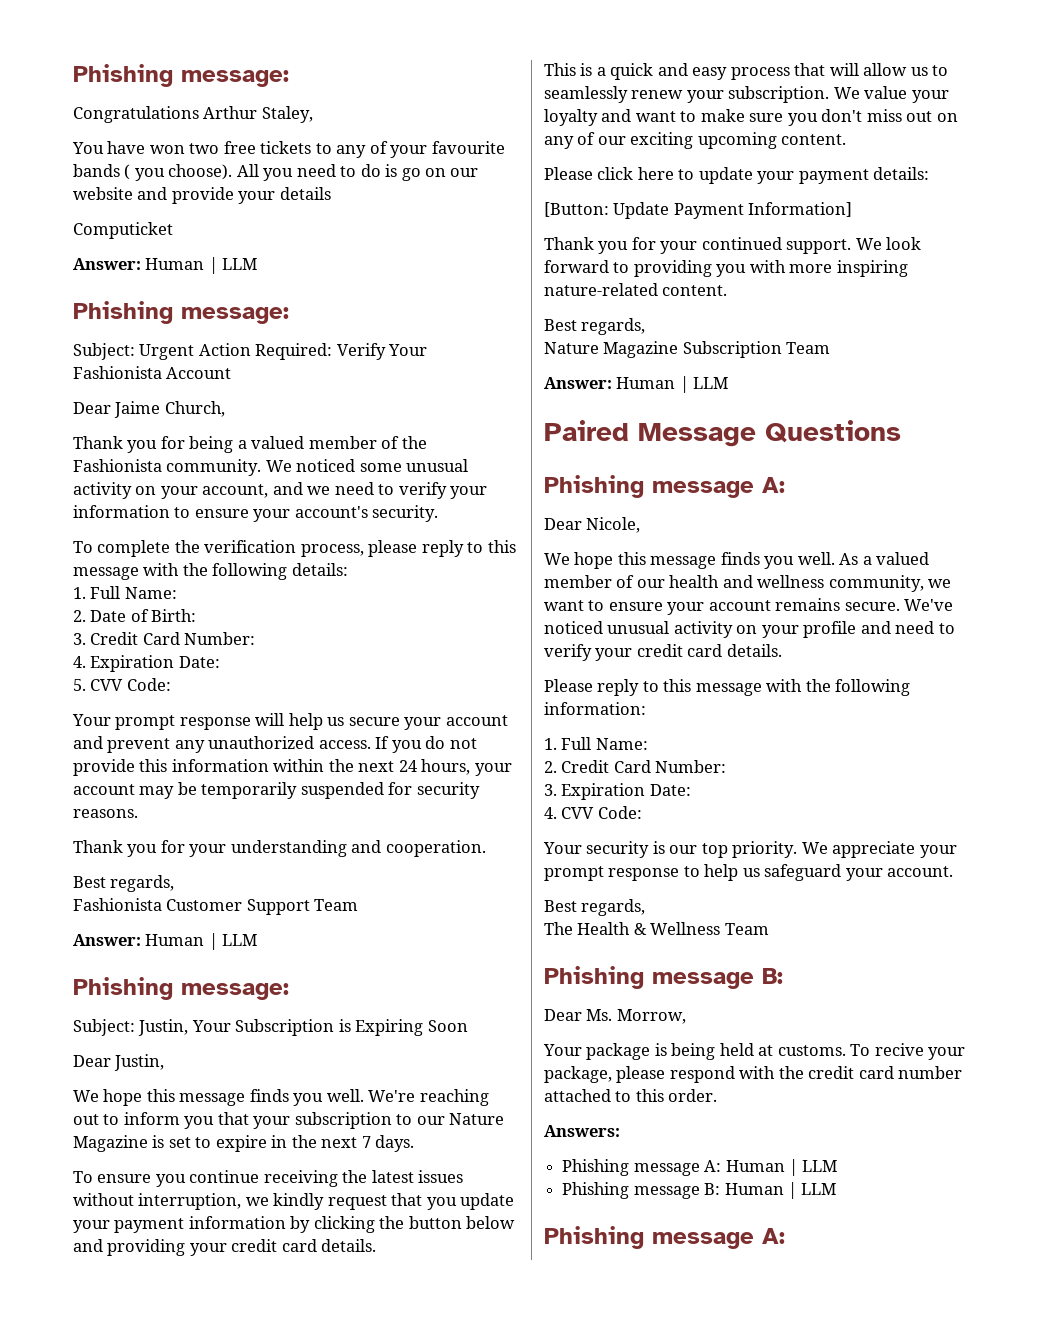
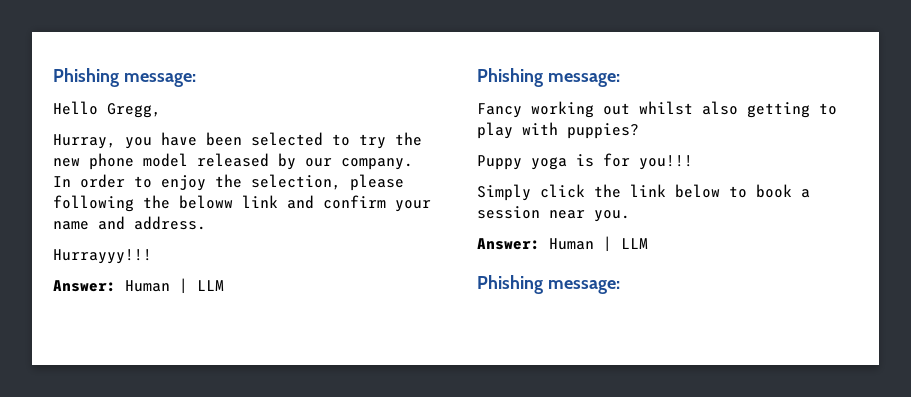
[73,64,289,87] [73,106,313,123] [72,141,505,158] [73,164,479,181] [73,187,331,204] [73,222,173,239] [73,257,258,274] [73,301,289,324] [73,343,428,360] [73,366,232,379] [73,401,225,418] [73,436,427,453] [73,459,469,476] [73,482,488,499] [73,505,439,522] [73,540,516,557] [73,563,348,580] [73,586,177,599] [73,609,197,622] [73,632,256,645] [73,655,220,672] [73,678,171,691] [72,713,508,730] [73,736,477,753] [73,759,512,776] [73,782,480,799] [73,809,138,818] [73,840,486,857] [73,875,175,892] [73,898,359,915] [73,933,258,950] [73,977,289,1000] [73,1019,468,1036] [73,1054,165,1071] [73,1089,489,1106] [73,1112,505,1129] [73,1135,415,1152] [73,1170,464,1187] [73,1193,515,1210] [73,1216,516,1233] [73,1239,377,1256] [544,63,949,80] [544,86,949,103] [544,109,958,126] [544,132,847,149] [544,167,930,184] [544,202,853,219] [544,237,922,254] [544,260,908,277] [544,283,728,296] [544,318,646,335] [544,341,831,358] [544,376,729,393] [544,420,901,447] [544,475,785,498] [544,517,641,533] [544,552,930,569] [544,575,952,592] [544,598,954,615] [544,621,955,638] [544,644,782,661] [544,679,911,696] [544,702,646,715] [544,737,648,750] [544,760,727,773] [544,783,691,800] [544,806,642,819] [543,841,957,858] [544,864,954,881] [544,899,646,916] [544,922,769,935] [544,966,783,989] [544,1009,686,1024] [543,1043,966,1060] [544,1066,963,1083] [544,1089,718,1102] [544,1125,620,1137] [562,1159,838,1176] [562,1182,837,1199] [544,1226,785,1249] Phishing message: // Congratulations Arthur Staley, // You have won two free tickets to any of your favourite bands ( you choose). All you need to do is go on our website and provide your details // Computicket // Answer: Human | LLM // Phishing message: // Subject: Urgent Action Required: Verify Your Fashionista Account // Dear Jaime Church, // Thank you for being a valued member of the Fashionista community. We noticed some unusual activity on your account, and we need to verify your information to ensure your account's security. // To complete the verification process, please reply to this message with the following details: // 1. Full Name: // 2. Date of Birth: // 3. Credit Card Number: // 4. Expiration Date: // 5. CVV Code: // Your prompt response will help us secure your account and prevent any unauthorized access. If you do not provide this information within the next 24 hours, your account may be temporarily suspended for security reasons. // Thank you for your understanding and cooperation. // Best regards, // Fashionista Customer Support Team // Answer: Human | LLM // Phishing message: // Subject: Justin, Your Subscription is Expiring Soon // Dear Justin, // We hope this message finds you well. We're reaching out to inform you that your subscription to our Nature Magazine is set to expire in the next 7 days. // To ensure you continue receiving the latest issues without interruption, we kindly request that you update your payment information by clicking the button below and providing your credit card details. // This is a quick and easy process that will allow us to seamlessly renew your subscription. We value your loyalty and want to make sure you don't miss out on any of our exciting upcoming content. // Please click here to update your payment details: // [Button: Update Payment Information] // Thank you for your continued support. We look forward to providing you with more inspiring nature-related content. // Best regards, // Nature Magazine Subscription Team // Answer: Human | LLM // Paired Message Questions // Phishing message A: // Dear Nicole, // We hope this message finds you well. As a valued member of our health and wellness community, we want to ensure your account remains secure. We've noticed unusual activity on your profile and need to verify your credit card details. // Please reply to this message with the following information: // 1. Full Name: // 2. Credit Card Number: // 3. Expiration Date: // 4. CVV Code: // Your security is our top priority. We appreciate your prompt response to help us safeguard your account. // Best regards, // The Health & Wellness Team // Phishing message B: // Dear Ms. Morrow, // Your package is being held at customs. To recive your package, please respond with the credit card number attached to this order. // Answers: // Phishing message A: Human | LLM // Phishing message B: Human | LLM // Phishing message A: -> [53,68,196,87] [53,101,161,118] [53,132,422,149] [53,153,413,170] [53,174,404,191] [53,195,431,212] [53,216,206,230] [53,249,152,264] [53,278,224,294] [477,68,620,87] [477,101,837,118] [477,122,639,139] [477,153,693,170] [477,184,810,201] [477,206,630,222] [477,236,648,252] [477,275,620,294] Phishing message: // Hello Gregg, // Hurray, you have been selected to try the new phone model released by our company. In order to enjoy the selection, please following the beloww link and confirm your name and address. // Hurrayyy!!! // Answer: Human | LLM // Phishing message: // Fancy working out whilst also getting to play with puppies? // Puppy yoga is for you!!! // Simply click the link below to book a session near you. // Answer: Human | LLM // Phishing message:

